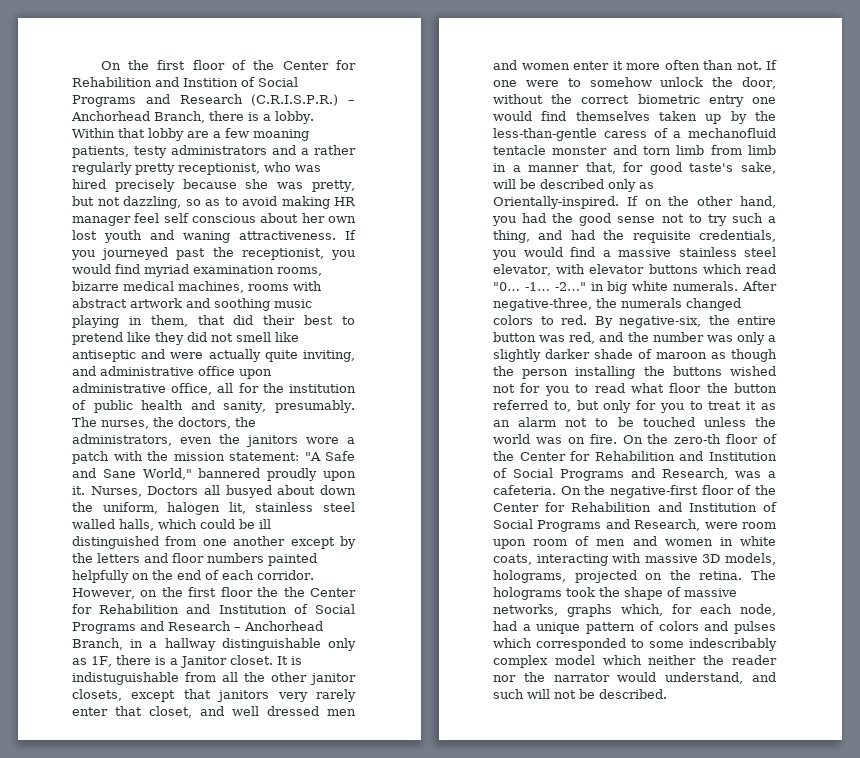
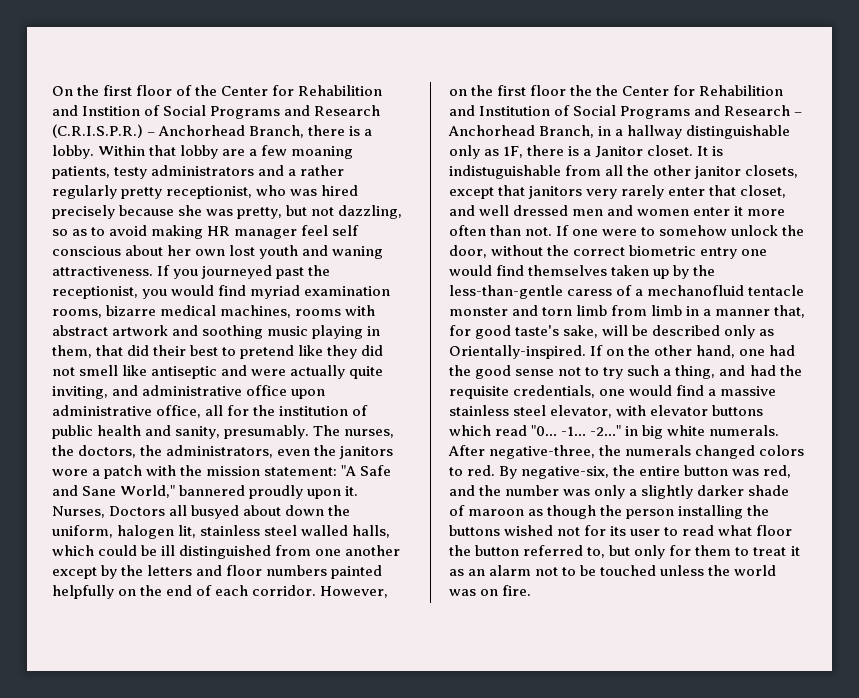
[492,216,516,226] you -> [739,349,766,356] one
[492,250,516,260] you -> [599,389,626,396] one
[544,386,569,396] you -> [610,526,661,536] its user
[659,403,684,413] you -> [695,545,732,556] them
[622,434,777,444] [493,451,777,461] [493,468,776,481] [493,485,776,498] [493,502,777,512] [493,519,776,532] [493,536,776,549] [493,553,776,566] [493,570,776,583] [493,587,737,600] [493,604,776,617] [493,621,776,634] [493,638,777,651] [493,655,777,668] [493,672,776,684] [493,689,667,699] On the zero-th floor of the Center for Rehabilition and Institution of Social Programs and Research, was a cafeteria. On the negative-first floor of the Center for Rehabilition and Institution of Social Programs and Research, were room upon room of men and women in white coats, interacting with massive 3D models, holograms, projected on the retina. The holograms took the shape of massive networks, graphs which, for each node, had a unique pattern of colors and pulses which corresponded to some indescribably complex model which neither the reader nor the narrator would understand, and such will not be described. -> (532, 590) none

